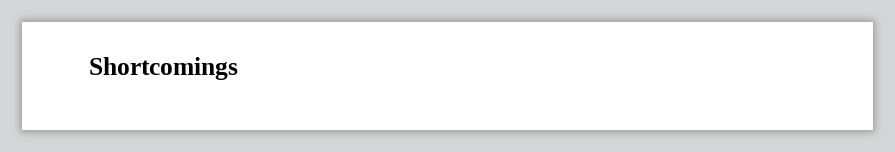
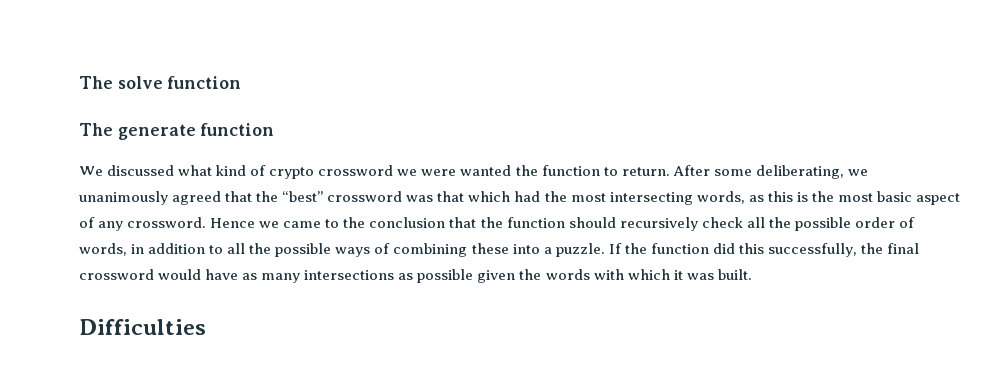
[89,57,238,80] Shortcomings -> [79,76,242,89] [79,123,275,140] [79,165,868,179] [79,191,960,205] [79,217,915,231] [79,243,920,257] [79,269,752,283] [79,319,206,335] The solve function // The generate function // We discussed what kind of crypto crossword we were wanted the function to return. After some deliberating, we unanimously agreed that the “best” crossword was that which had the most intersecting words, as this is the most basic aspect of any crossword. Hence we came to the conclusion that the function should recursively check all the possible order of words, in addition to all the possible ways of combining these into a puzzle. If the function did this successfully, the final crossword would have as many intersections as possible given the words with which it was built. // Difficulties

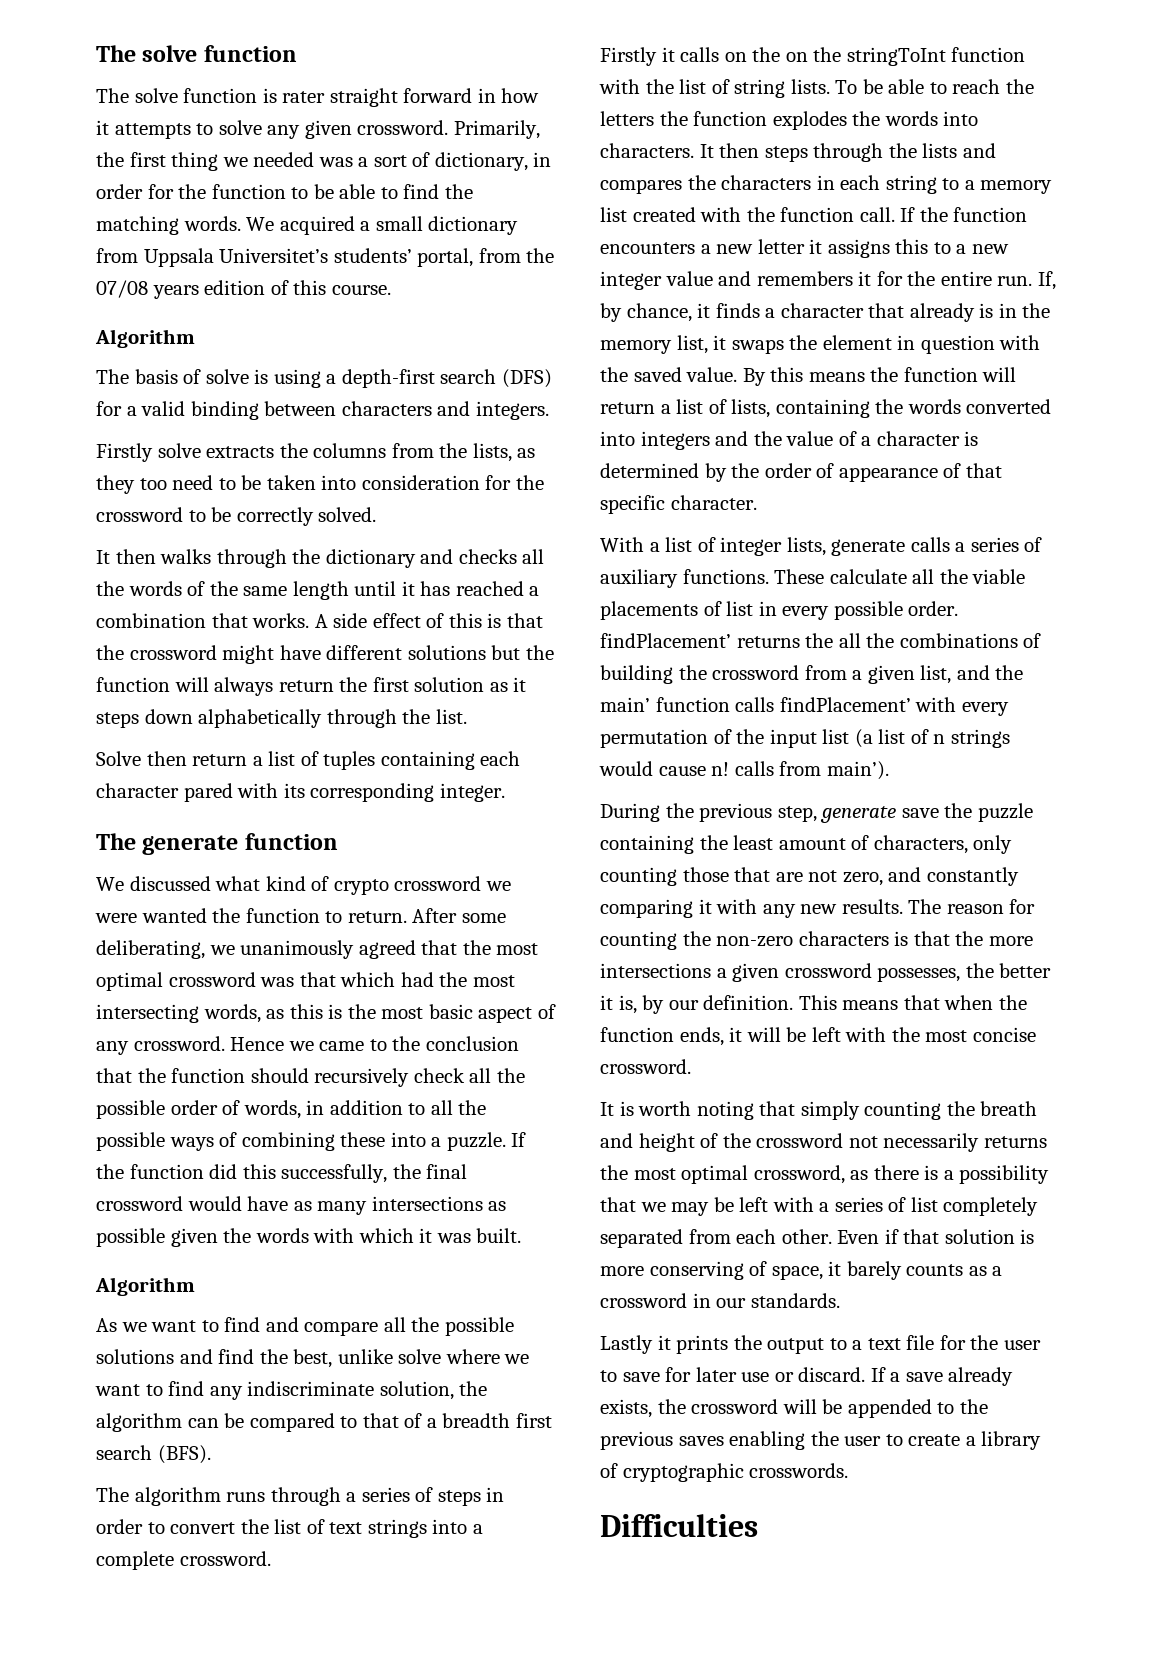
[79,76,242,89] The solve function -> [96,45,297,62] [96,88,540,107] [96,120,540,139] [96,152,552,171] [96,184,473,199] [96,216,519,235] [96,248,555,267] [96,280,391,299] [95,329,195,348] [96,369,552,388] [96,401,549,420] [96,443,536,462] [96,475,544,494] [96,507,377,526] [96,549,545,568] [96,581,540,600] [96,613,543,628] [96,645,554,664] [96,677,527,696] [96,709,467,728] [96,751,521,770] [96,783,505,802] The solve function // The solve function is rater straight forward in how it attempts to solve any given crossword. Primarily, the first thing we needed was a sort of dictionary, in order for the function to be able to find the matching words. We acquired a small dictionary from Uppsala Universitet’s students’ portal, from the 07/08 years edition of this course. // Algorithm // The basis of solve is using a depth-first search (DFS) for a valid binding between characters and integers. // Firstly solve extracts the columns from the lists, as they too need to be taken into consideration for the crossword to be correctly solved. // It then walks through the dictionary and checks all the words of the same length until it has reached a combination that works. A side effect of this is that the crossword might have different solutions but the function will always return the first solution as it steps down alphabetically through the list. // Solve then return a list of tuples containing each character pared with its corresponding integer.
[282,191,324,202] “best” -> [496,943,539,955] [96,972,163,991] most optimal
(752, 274) none -> [95,1277,195,1296] [96,1317,514,1336] [96,1349,530,1368] [95,1381,488,1400] [96,1413,552,1432] [96,1445,211,1464] [96,1487,505,1506] [96,1519,483,1538] [96,1551,271,1570] [600,47,1026,66] [599,79,1034,98] [600,111,979,130] [600,143,996,162] [600,175,1053,194] [600,207,1028,222] [600,239,1009,258] [600,271,1056,290] [600,303,1051,322] [600,335,1041,354] [600,367,1017,386] [600,399,1052,418] [600,431,979,450] [600,463,1002,482] [600,495,757,514] [600,537,1043,556] [600,569,1026,588] [600,601,959,620] [600,633,1042,648] [600,665,1024,684] [600,697,1009,716] [600,729,1010,748] [599,761,889,780] [600,803,1033,823] [600,835,1013,854] [600,867,1019,886] [600,899,1036,918] [600,931,1033,950] [600,963,1052,982] [600,995,1027,1014] [600,1027,1036,1046] [600,1059,691,1074] [600,1101,1038,1120] [600,1133,1047,1152] [600,1165,1050,1184] [600,1197,1039,1216] [600,1229,1035,1248] [600,1261,1003,1280] [600,1293,840,1308] [600,1335,1041,1354] [600,1367,1014,1386] [600,1399,988,1418] [600,1431,1042,1450] [600,1463,849,1482] // Algorithm // As we want to find and compare all the possible solutions and find the best, unlike solve where we want to find any indiscriminate solution, the algorithm can be compared to that of a breadth first search (BFS). // The algorithm runs through a series of steps in order to convert the list of text strings into a complete crossword. // Firstly it calls on the on the stringToInt function with the list of string lists. To be able to reach the letters the function explodes the words into characters. It then steps through the lists and compares the characters in each string to a memory list created with the function call. If the function encounters a new letter it assigns this to a new integer value and remembers it for the entire run. If, by chance, it finds a character that already is in the memory list, it swaps the element in question with the saved value. By this means the function will return a list of lists, containing the words converted into integers and the value of a character is determined by the order of appearance of that specific character. // With a list of integer lists, generate calls a series of auxiliary functions. These calculate all the viable placements of list in every possible order. findPlacement’ returns the all the combinations of building the crossword from a given list, and the main’ function calls findPlacement’ with every permutation of the input list (a list of n strings would cause n! calls from main’). // During the previous step, generate save the puzzle containing the least amount of characters, only counting those that are not zero, and constantly comparing it with any new results. The reason for counting the non-zero characters is that the more intersections a given crossword possesses, the better it is, by our definition. This means that when the function ends, it will be left with the most concise crossword. // It is worth noting that simply counting the breath and height of the crossword not necessarily returns the most optimal crossword, as there is a possibility that we may be left with a series of list completely separated from each other. Even if that solution is more conserving of space, it barely counts as a crossword in our standards. // Lastly it prints the output to a text file for the user to save for later use or discard. If a save already exists, the crossword will be appended to the previous saves enabling the user to create a library of cryptographic crosswords.

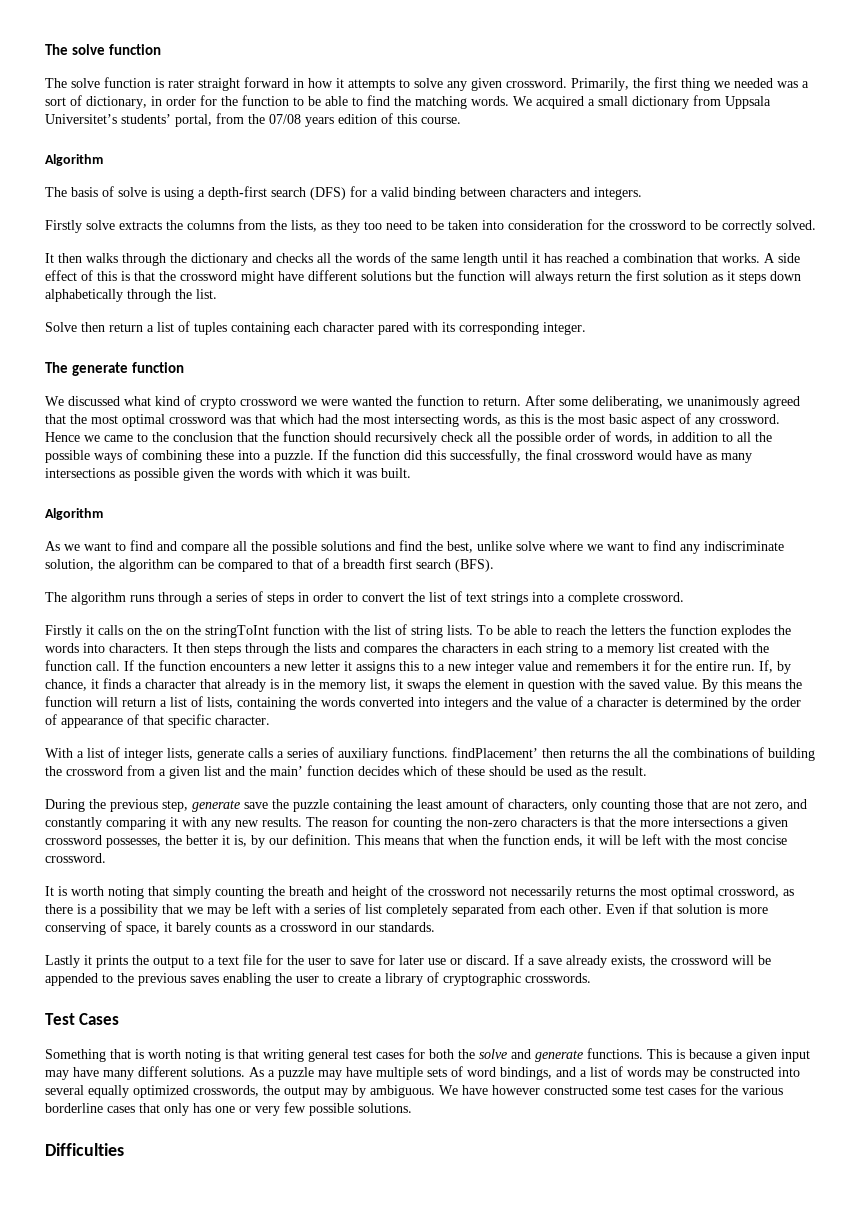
[774,569,1026,584] [600,601,959,620] [600,633,731,648] These calculate all the viable placements of list in every possible order. findPlacement’ -> [452,747,566,758] findPlacement’ then
[920,665,952,684] list, -> [204,766,221,776] list
[735,697,1009,716] [600,729,1010,748] [599,761,889,780] calls findPlacement’ with every permutation of the input list (a list of n strings would cause n! calls from main’). -> [358,765,647,776] decides which of these should be used as the result.
(849, 1470) none -> [45,1013,120,1025] [45,1048,810,1062] [45,1066,800,1080] [45,1084,783,1098] [45,1102,412,1116] // Test Cases // Something that is worth noting is that writing general test cases for both the solve and generate functions. This is because a given input may have many different solutions. As a puzzle may have multiple sets of word bindings, and a list of words may be constructed into several equally optimized crosswords, the output may by ambiguous. We have however constructed some test cases for the various borderline cases that only has one or very few possible solutions.

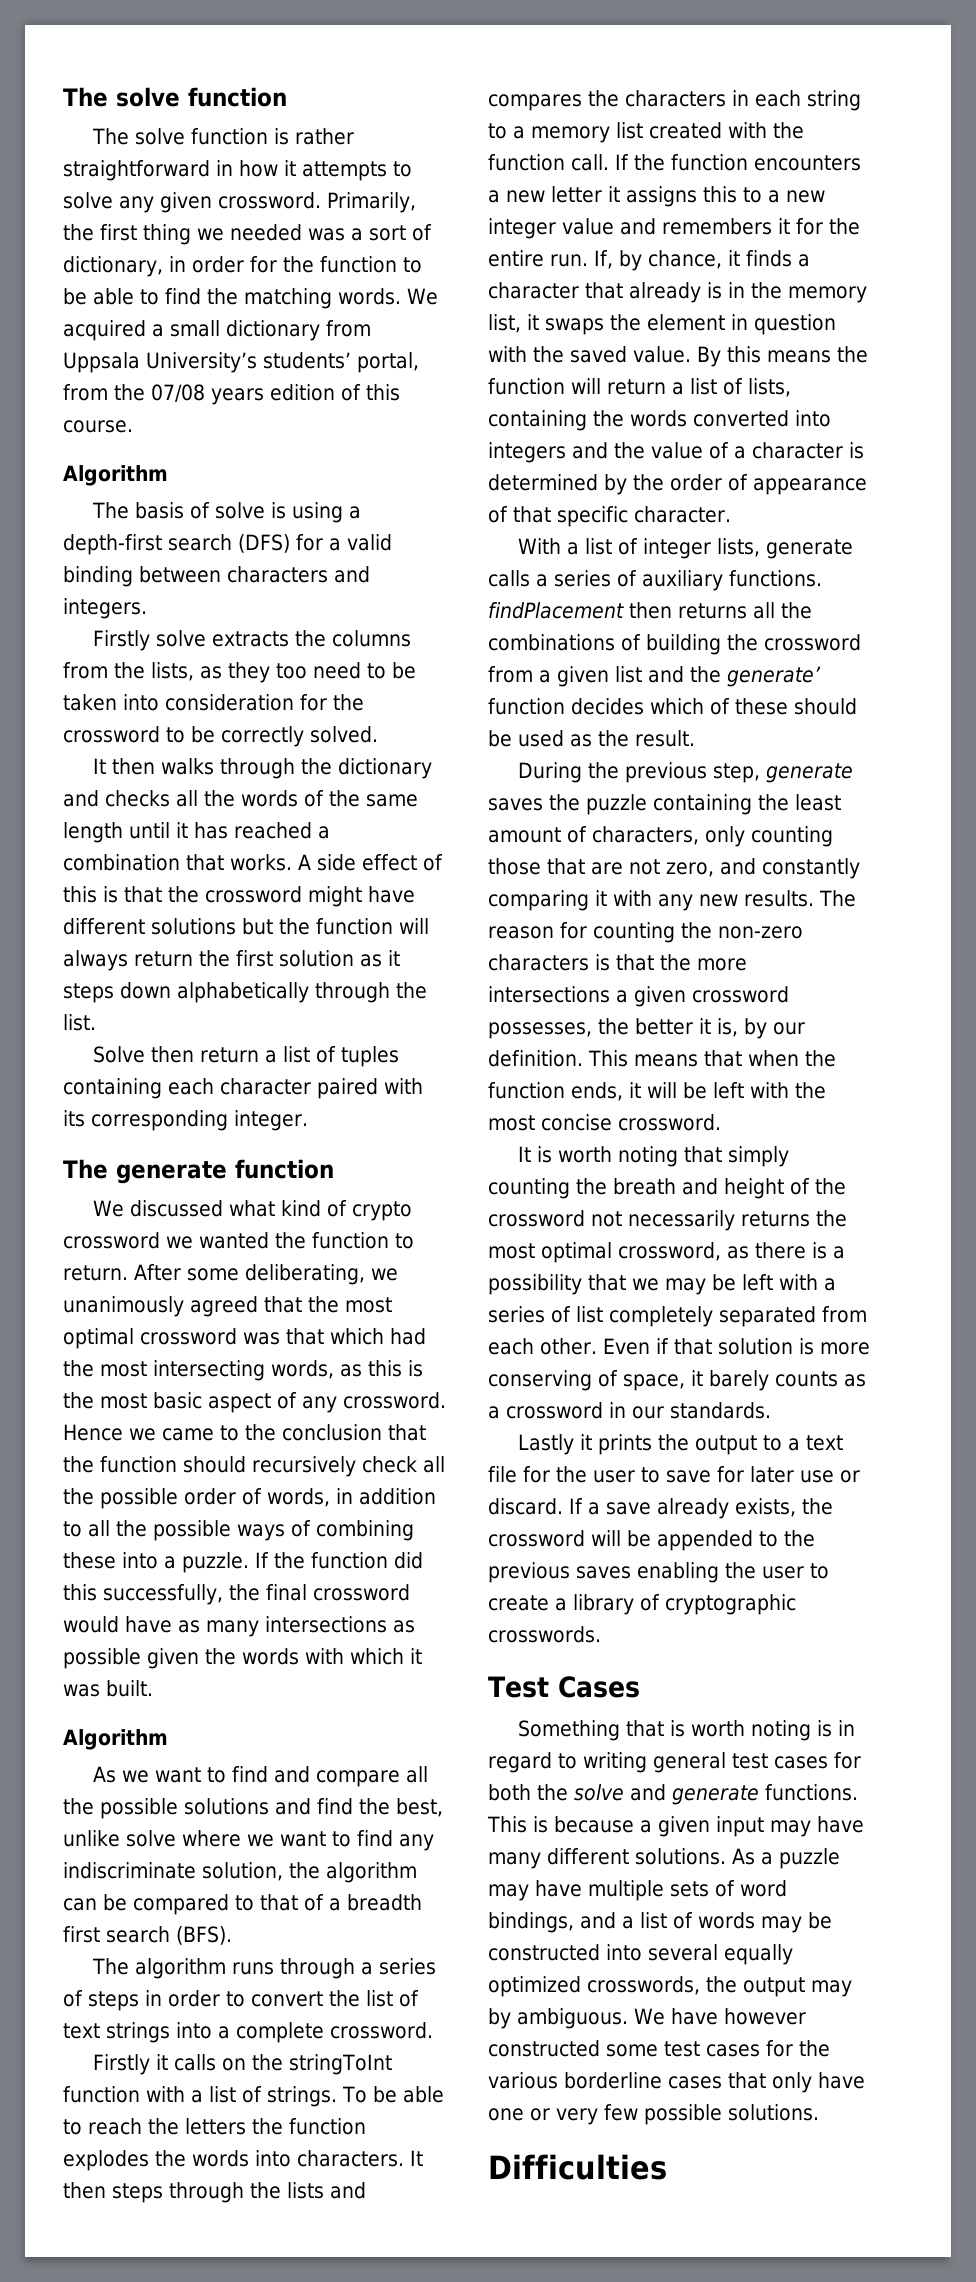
[168,77,289,91] rater straight forward -> [295,128,355,145] [63,160,210,181] rather straightforward
[45,114,117,124] Universitet’s -> [146,352,257,373] University’s
[378,322,409,335] pared -> [317,1078,378,1099] paired
[321,399,348,406] were -> (193, 1242) none
[166,625,201,635] on the -> (284, 2062) none
[353,624,473,638] the list of string lists. -> [191,2086,337,2107] a list of strings.
[452,747,538,758] findPlacement’ -> [488,602,624,619] findPlacement
[613,748,630,758] the -> (747, 611) none
[270,766,303,776] main’ -> [727,666,821,687] generate’
[244,802,268,809] save -> [488,798,543,811] saves
[238,1049,259,1059] that -> [838,1720,856,1736] [488,1752,577,1773] in regard to
[193,1103,211,1113] has -> [818,2072,865,2089] have

